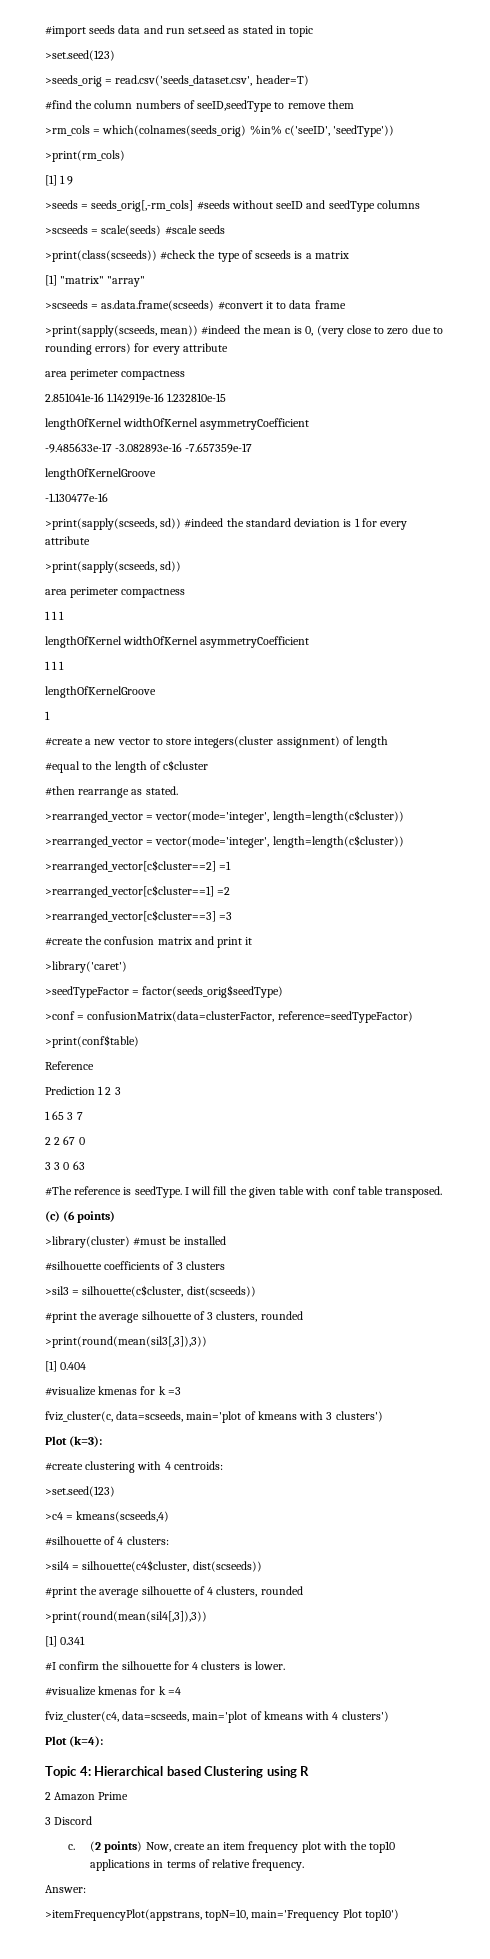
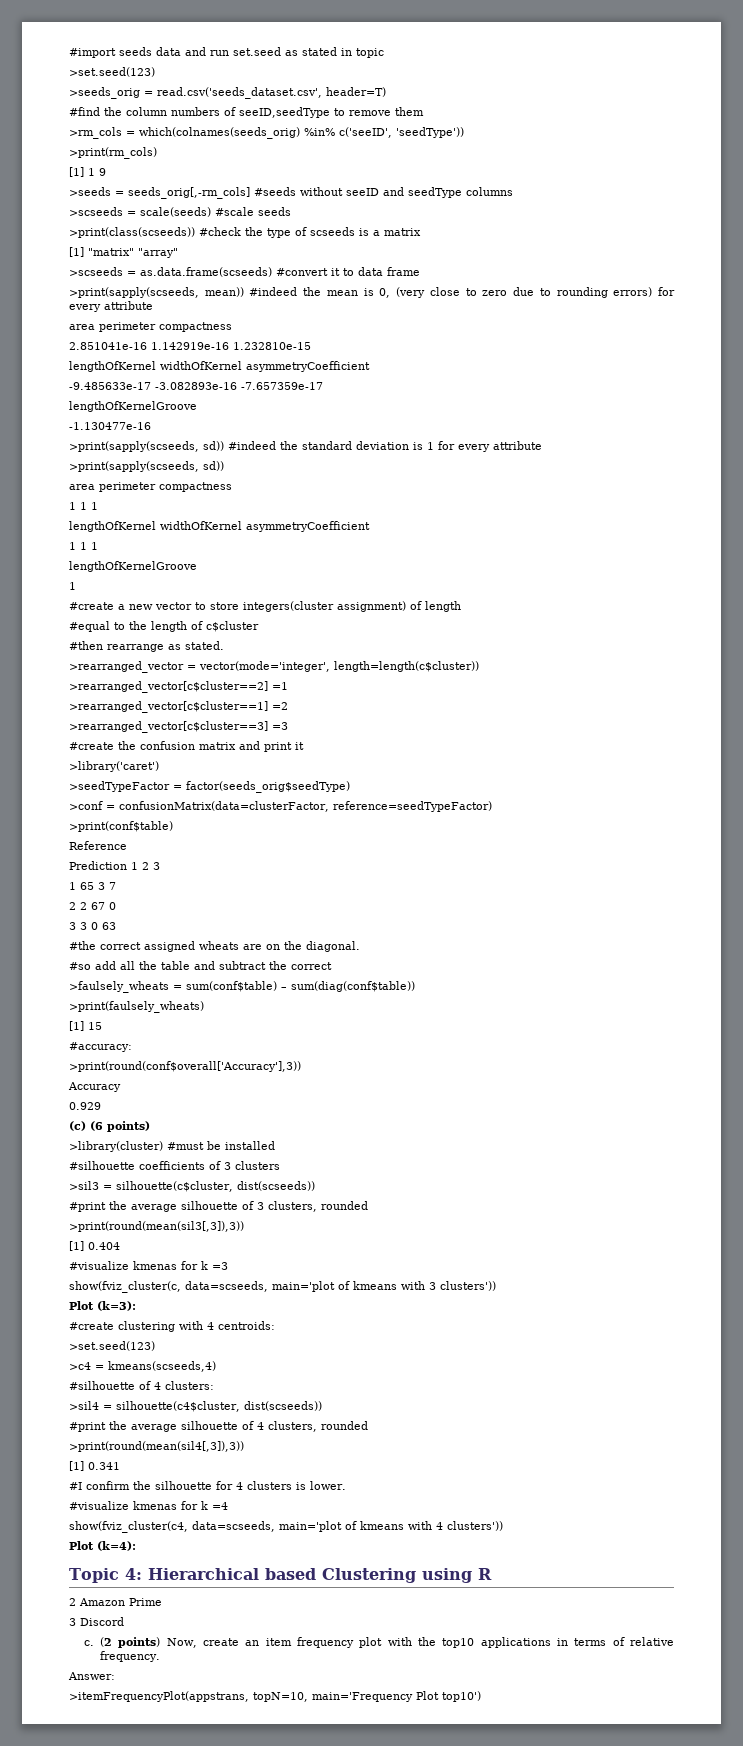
[45,835,404,848] // >rearranged_vector = vector(mode='integer', length=length(c$cluster)) -> (479, 666) none
[45,1186,443,1198] #The reference is seedType. I will fill the given table with conf table transposed. -> [69,941,360,952] [69,961,332,970] [69,981,415,993] [69,1001,204,1013] [69,1021,102,1031] [69,1042,132,1052] [69,1061,301,1072] [68,1082,121,1092] [69,1102,101,1110] #the correct assigned wheats are on the diagonal. // #so add all the table and subtract the correct // >faulsely_wheats = sum(conf$table) – sum(diag(conf$table)) // >print(faulsely_wheats) // [1] 15 // #accuracy: // >print(round(conf$overall['Accuracy'],3)) // Accuracy // 0.929
[45,1411,113,1422] fviz_cluster(c, -> [69,1281,181,1293] show(fviz_cluster(c,
[335,1411,383,1422] clusters') -> [440,1281,496,1291] clusters'))
[45,1711,119,1722] fviz_cluster(c4, -> [69,1521,188,1533] show(fviz_cluster(c4,
[341,1711,389,1722] clusters') -> [447,1521,503,1531] clusters'))

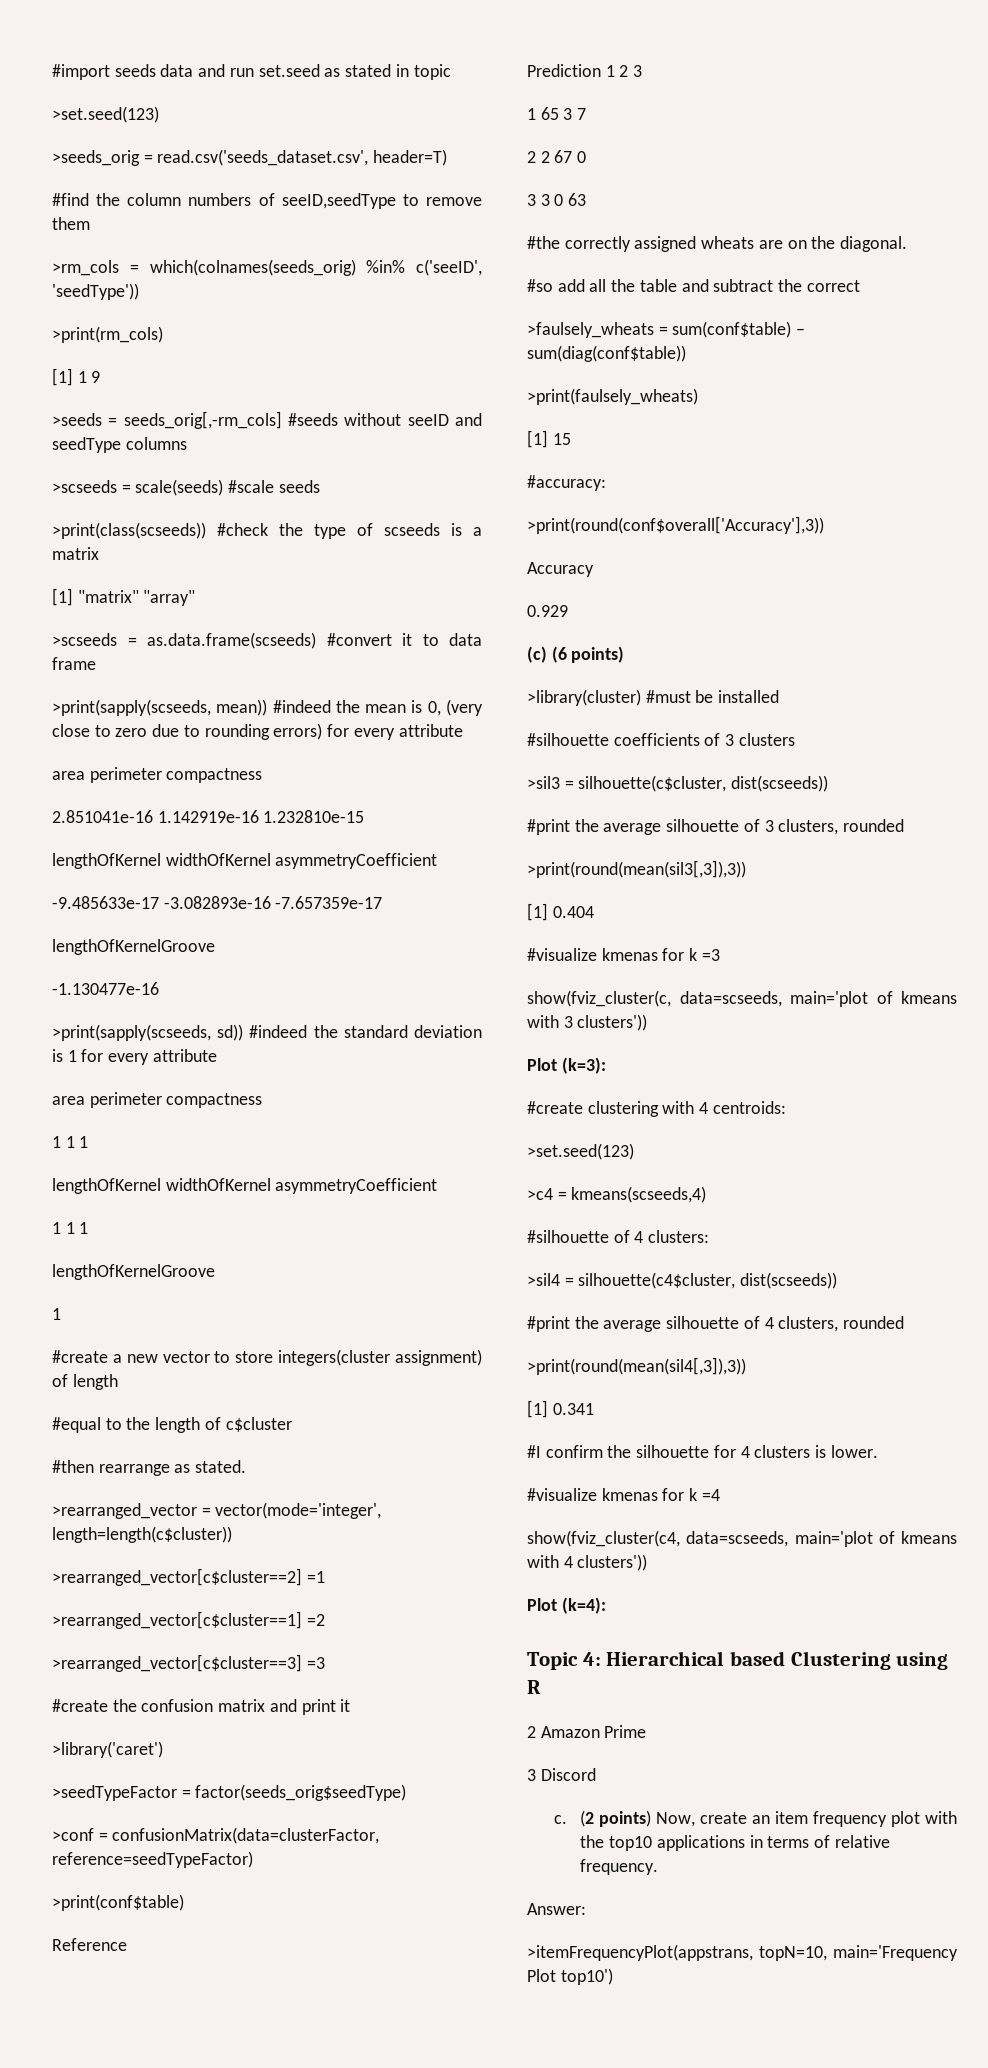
[69,461,224,472] // >print(sapply(scseeds, sd)) -> (217, 1055) none
[100,942,141,950] correct -> [564,236,631,252] correctly

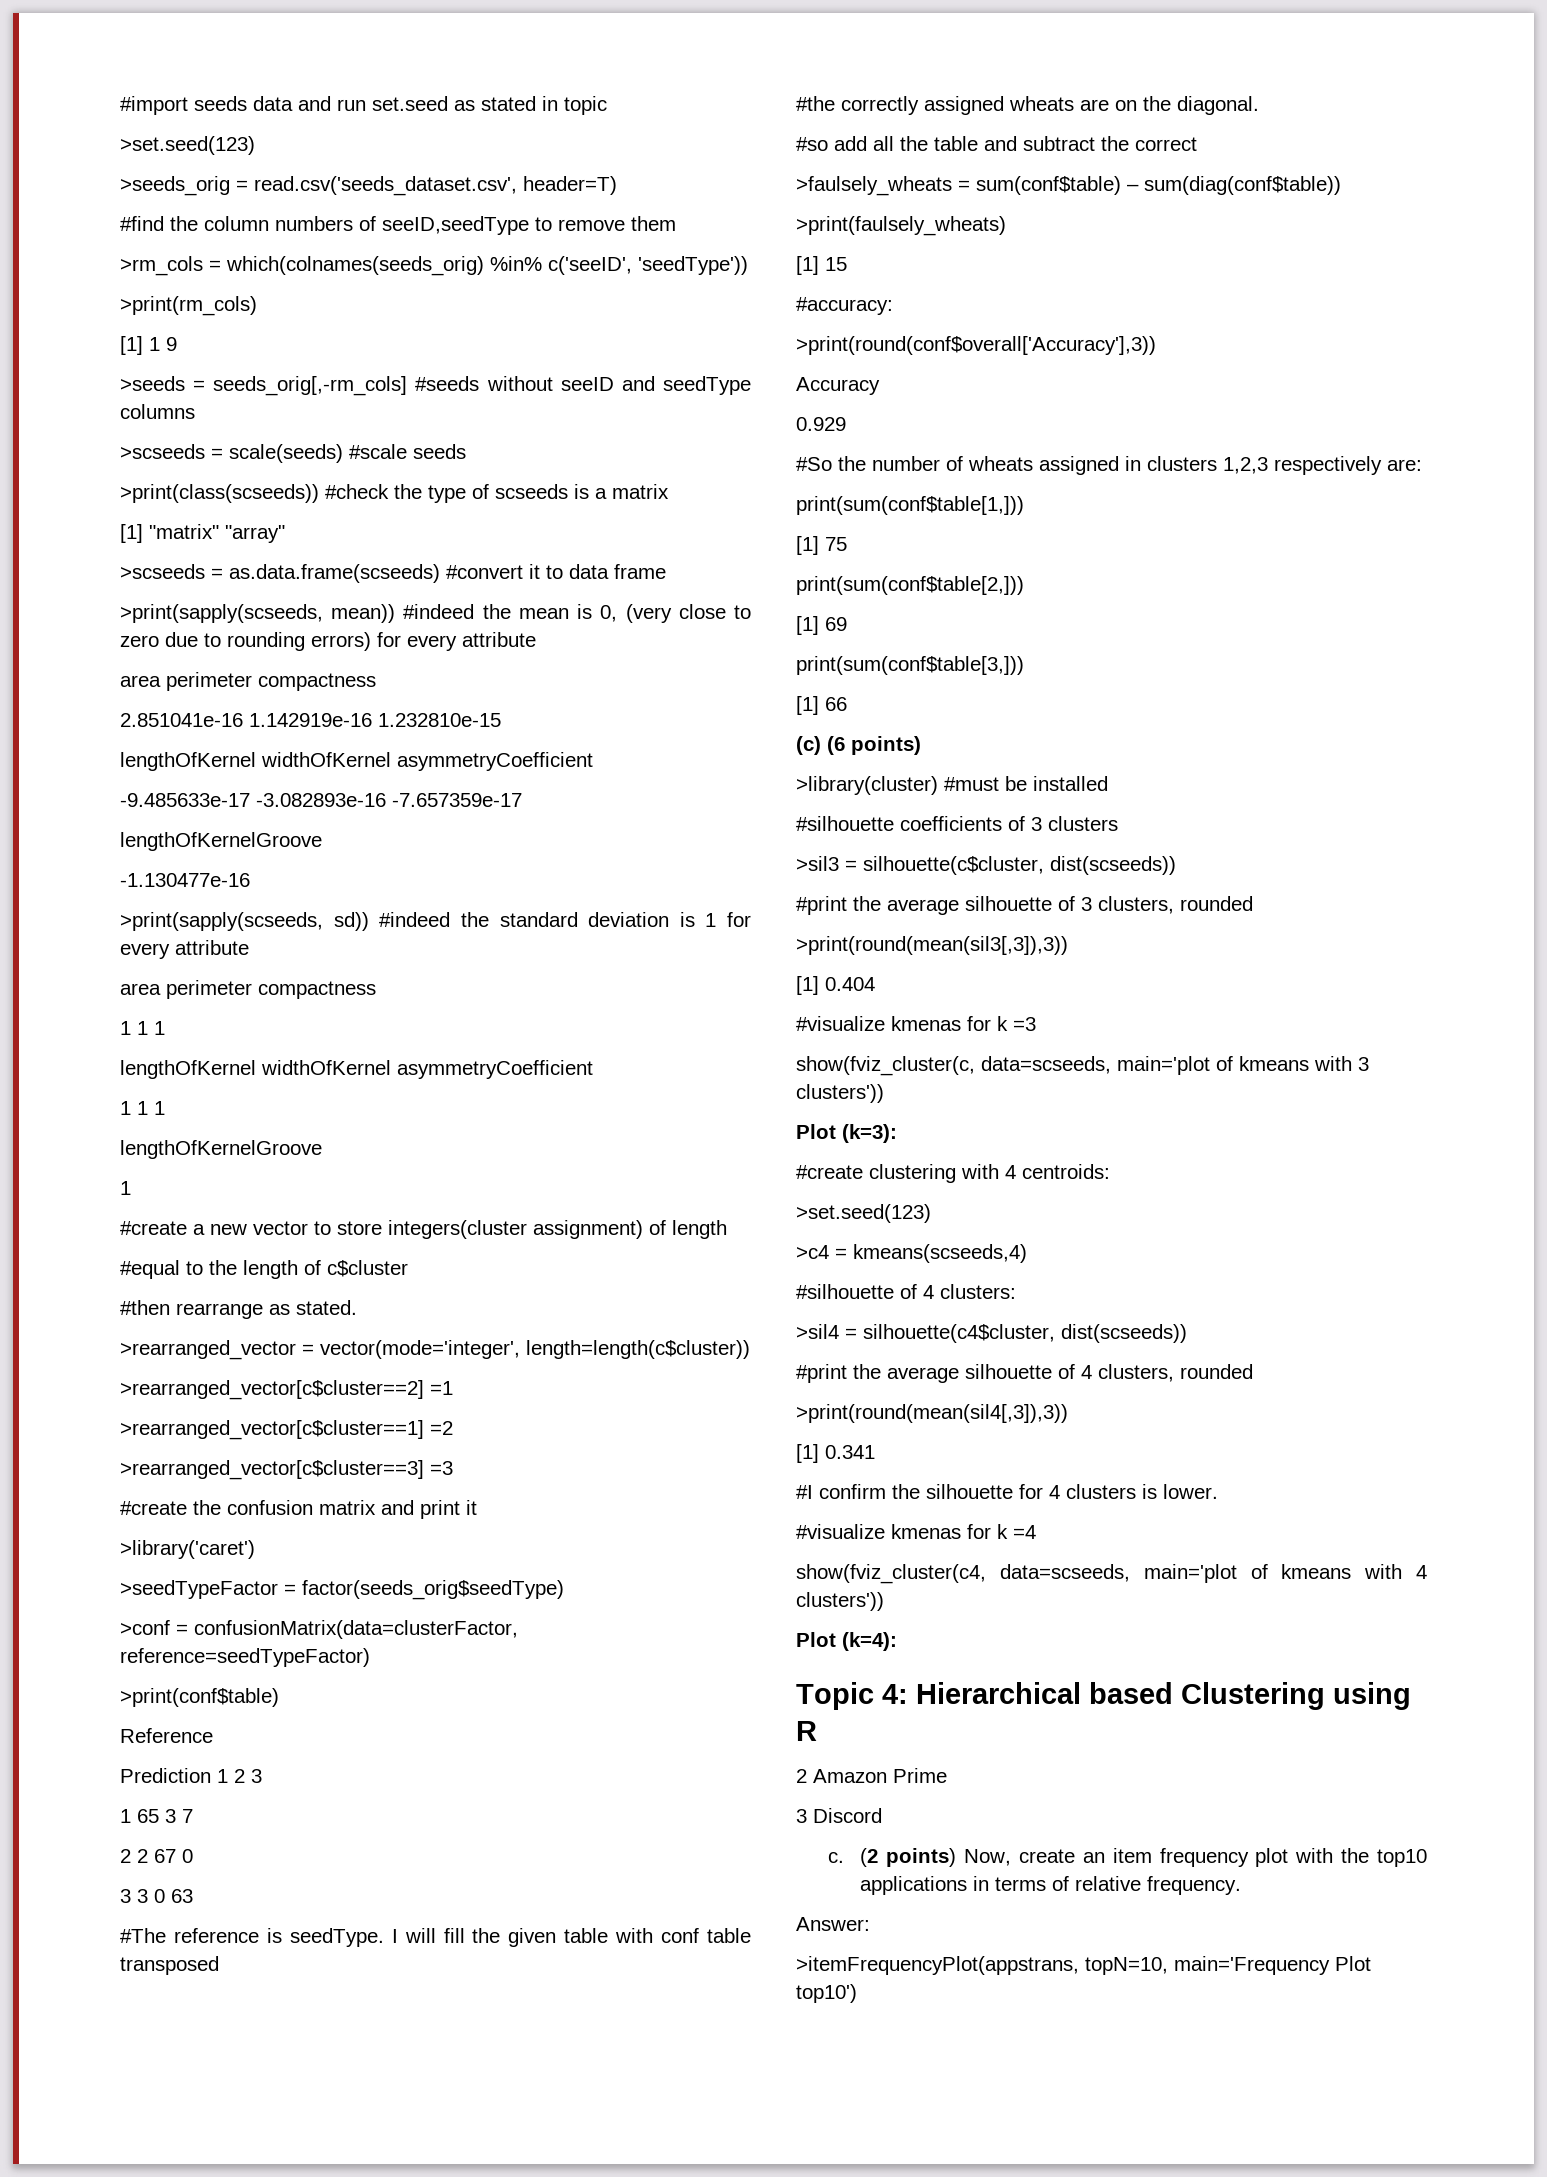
(587, 199) none -> [120,1928,751,1947] [120,1956,219,1975] // #The reference is seedType. I will fill the given table with conf table transposed
(568, 611) none -> [796,456,1422,475] [796,496,1024,515] [796,536,847,555] [796,576,1024,595] [796,616,847,635] [796,656,1024,675] [796,696,847,715] // #So the number of wheats assigned in clusters 1,2,3 respectively are: // print(sum(conf$table[1,])) // [1] 75 // print(sum(conf$table[2,])) // [1] 69 // print(sum(conf$table[3,])) // [1] 66

